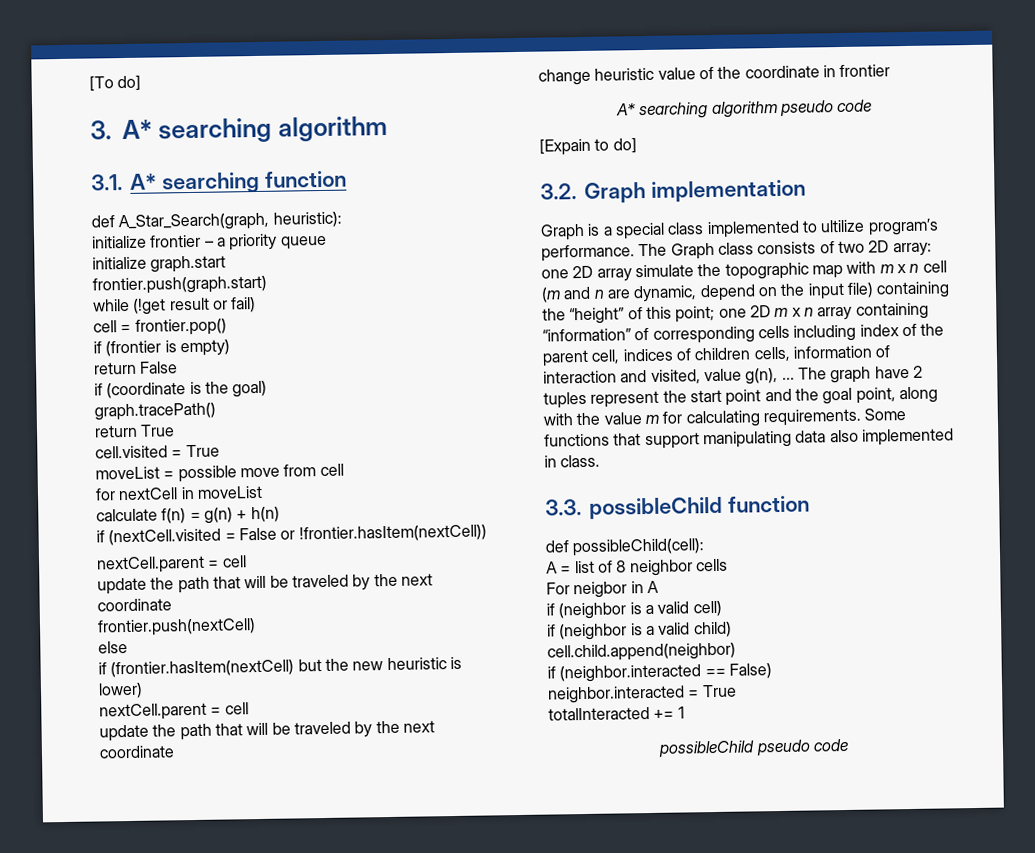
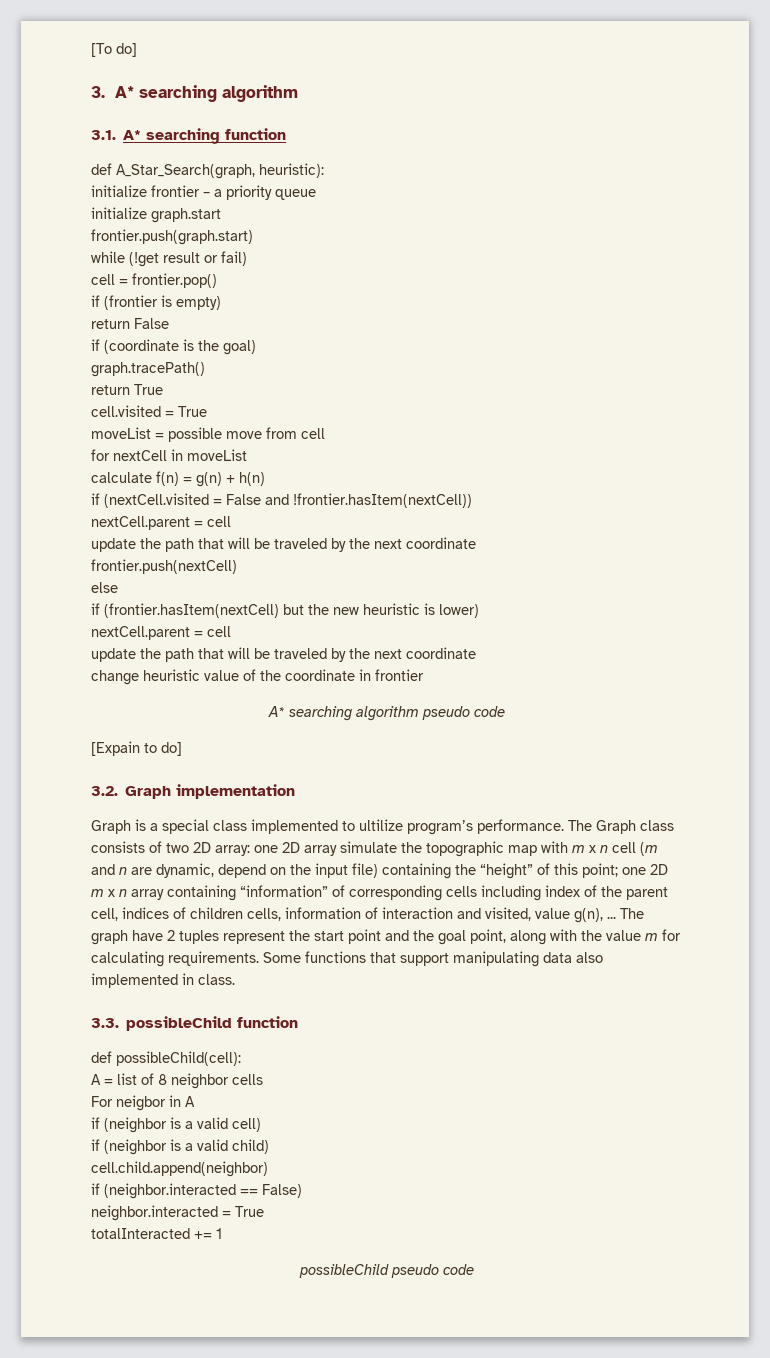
[280,530,296,540] or -> [265,494,289,505] and

